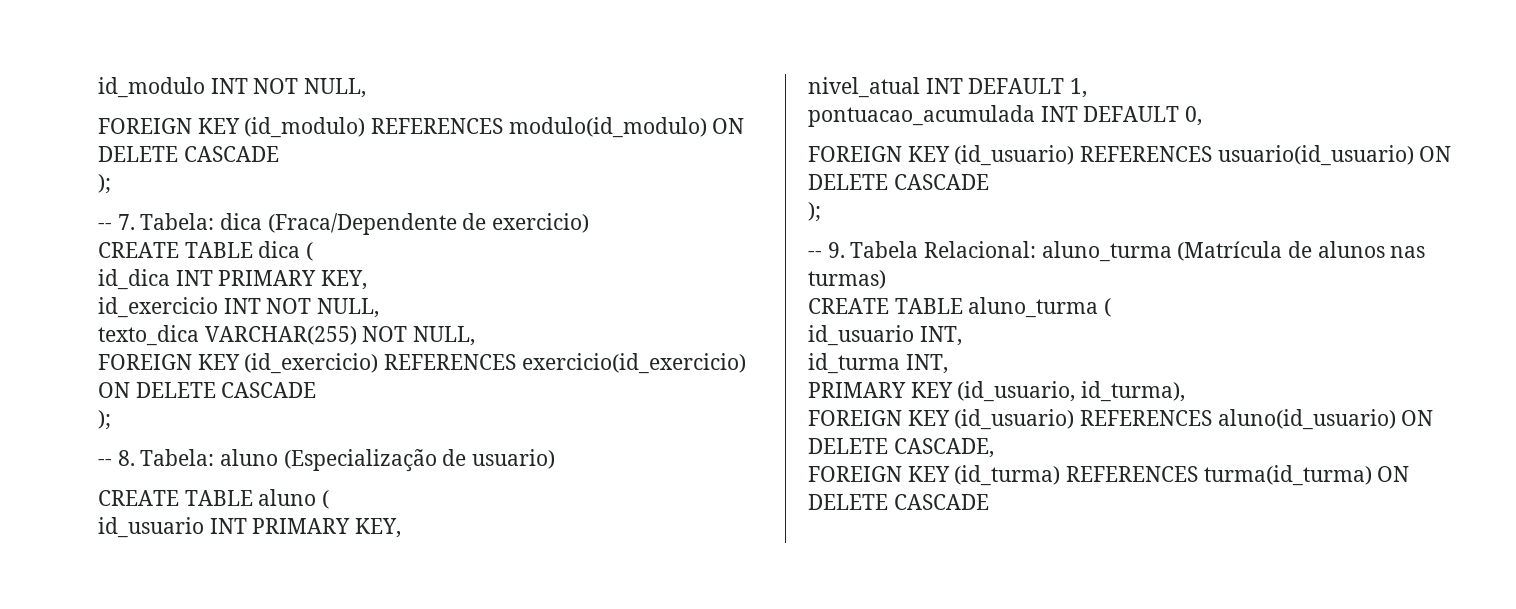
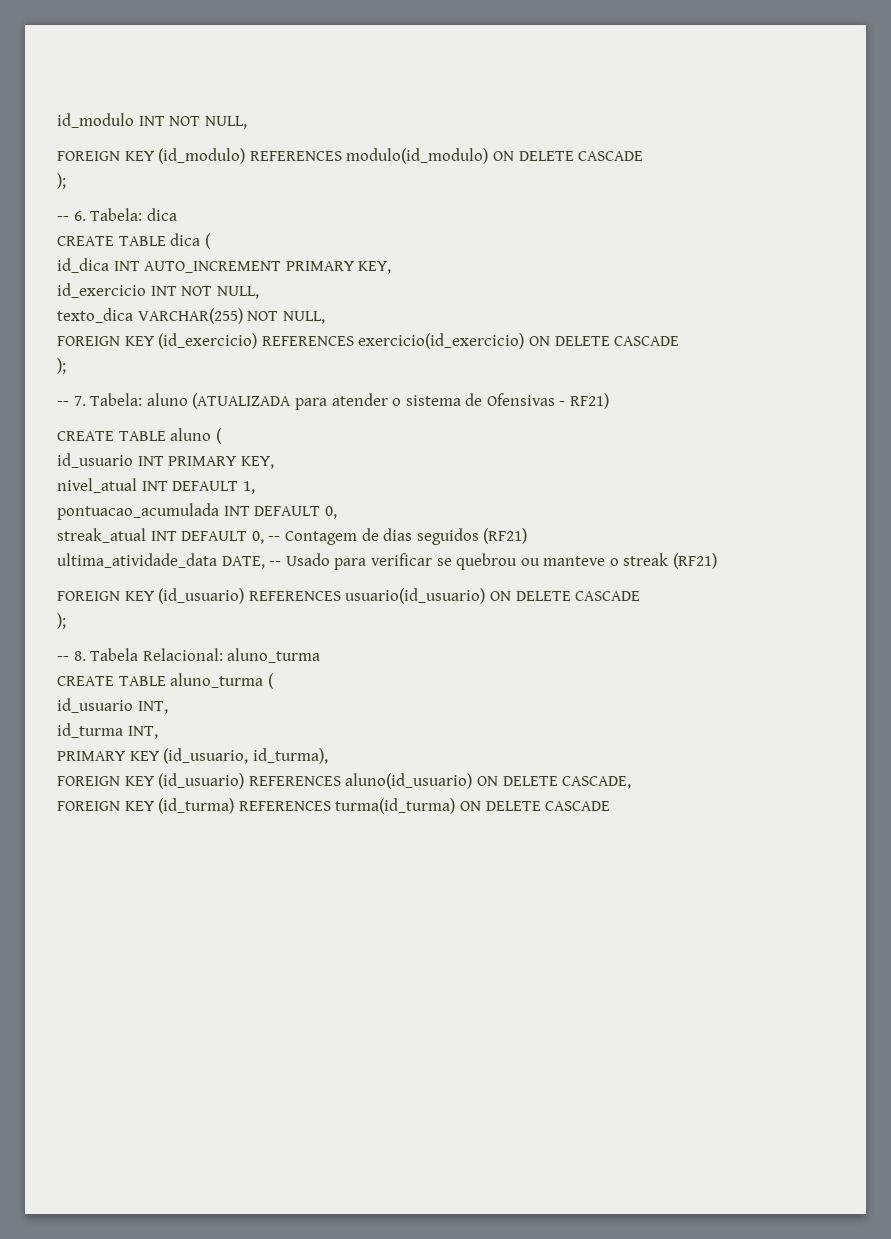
[117,214,135,230] 7. -> [73,211,86,221] 6.
[267,213,590,235] (Fraca/Dependente de exercicio) -> (177, 214) none
(213, 278) none -> [144,261,282,273] AUTO_INCREMENT
[117,450,135,466] 8. -> [73,396,86,406] 7.
[283,449,556,472] (Especialização de usuario) -> [192,393,610,410] (ATUALIZADA para atender o sistema de Ofensivas - RF21)
(1203, 116) none -> [57,528,528,545] [57,553,718,570] // streak_atual INT DEFAULT 0, -- Contagem de dias seguidos (RF21) // ultima_atividade_data DATE, -- Usado para verificar se quebrou ou manteve o streak (RF21)
[827,242,845,258] 9. -> [73,651,86,661] 8.
[1177,241,1426,261] [808,270,886,289] (Matrícula de alunos nas turmas) -> (321, 655) none

